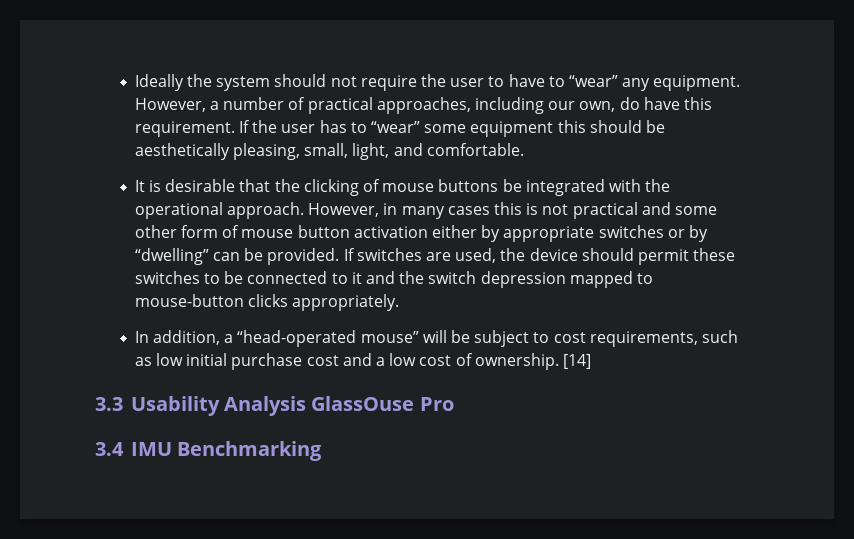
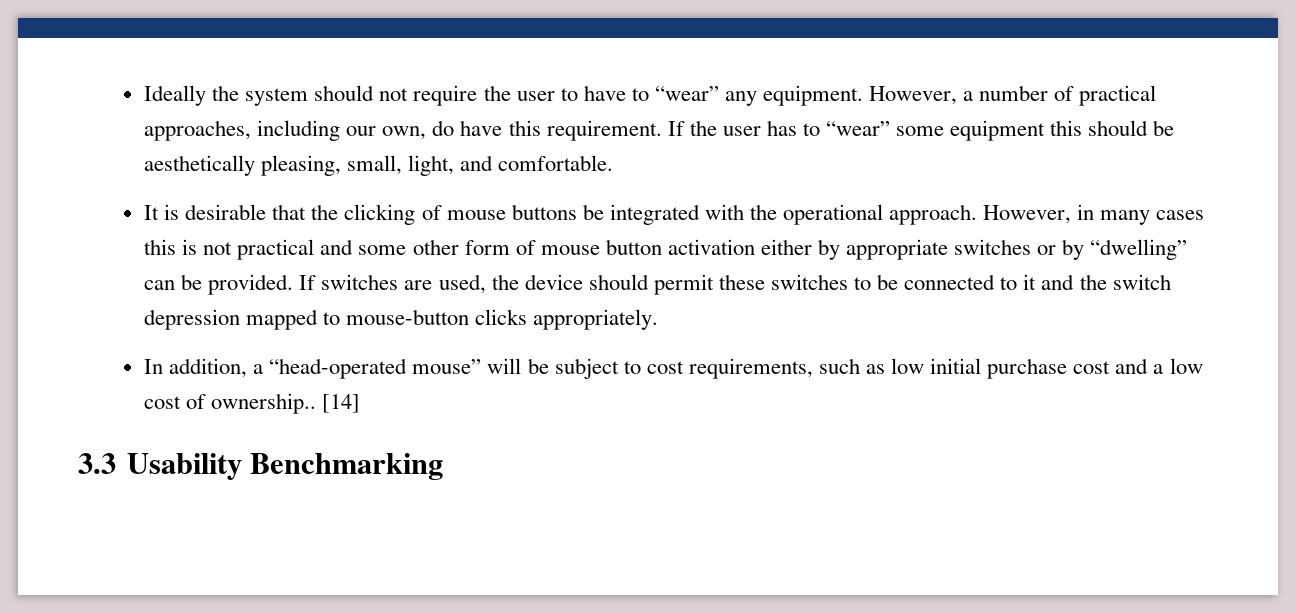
[474,353,559,370] ownership. -> [211,393,317,414] ownership..
[224,396,454,416] [95,442,172,456] Analysis GlassOuse Pro // 3.4 IMU -> (243, 466) none

